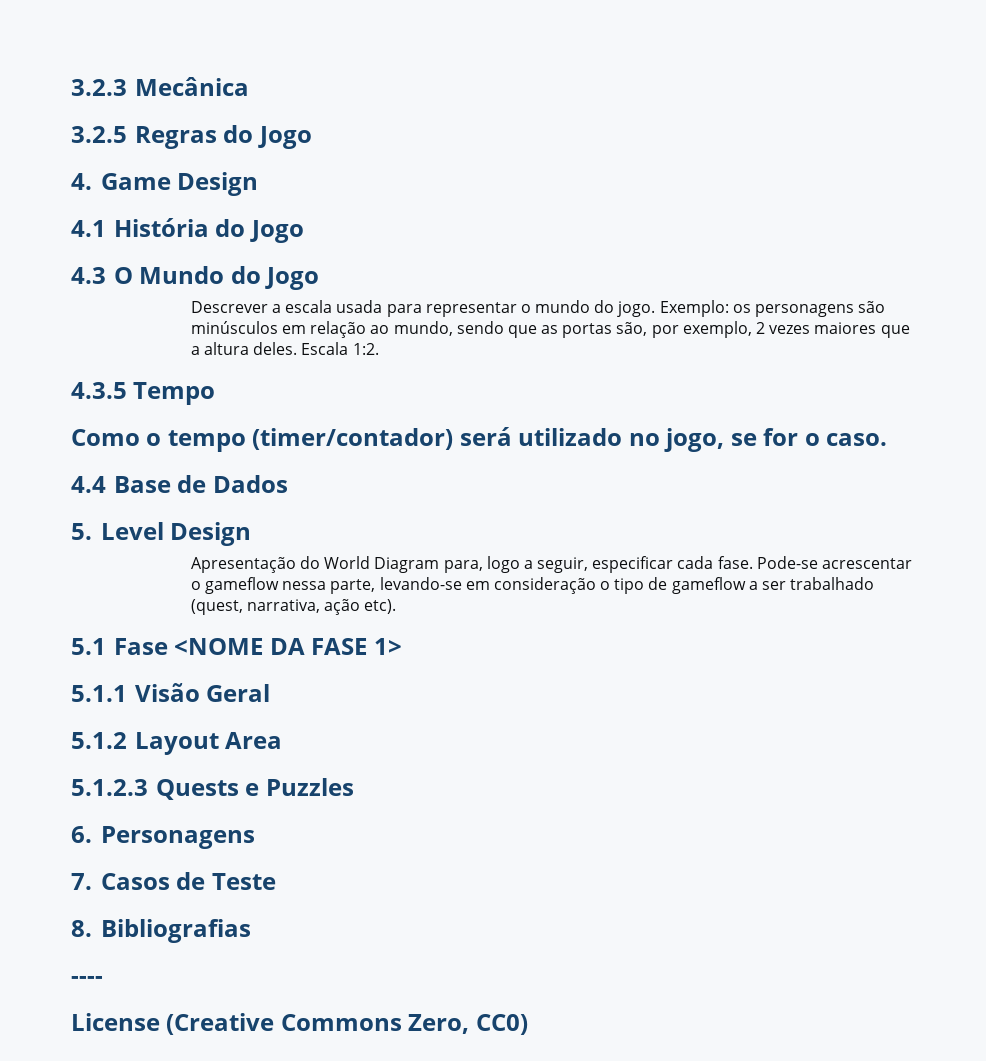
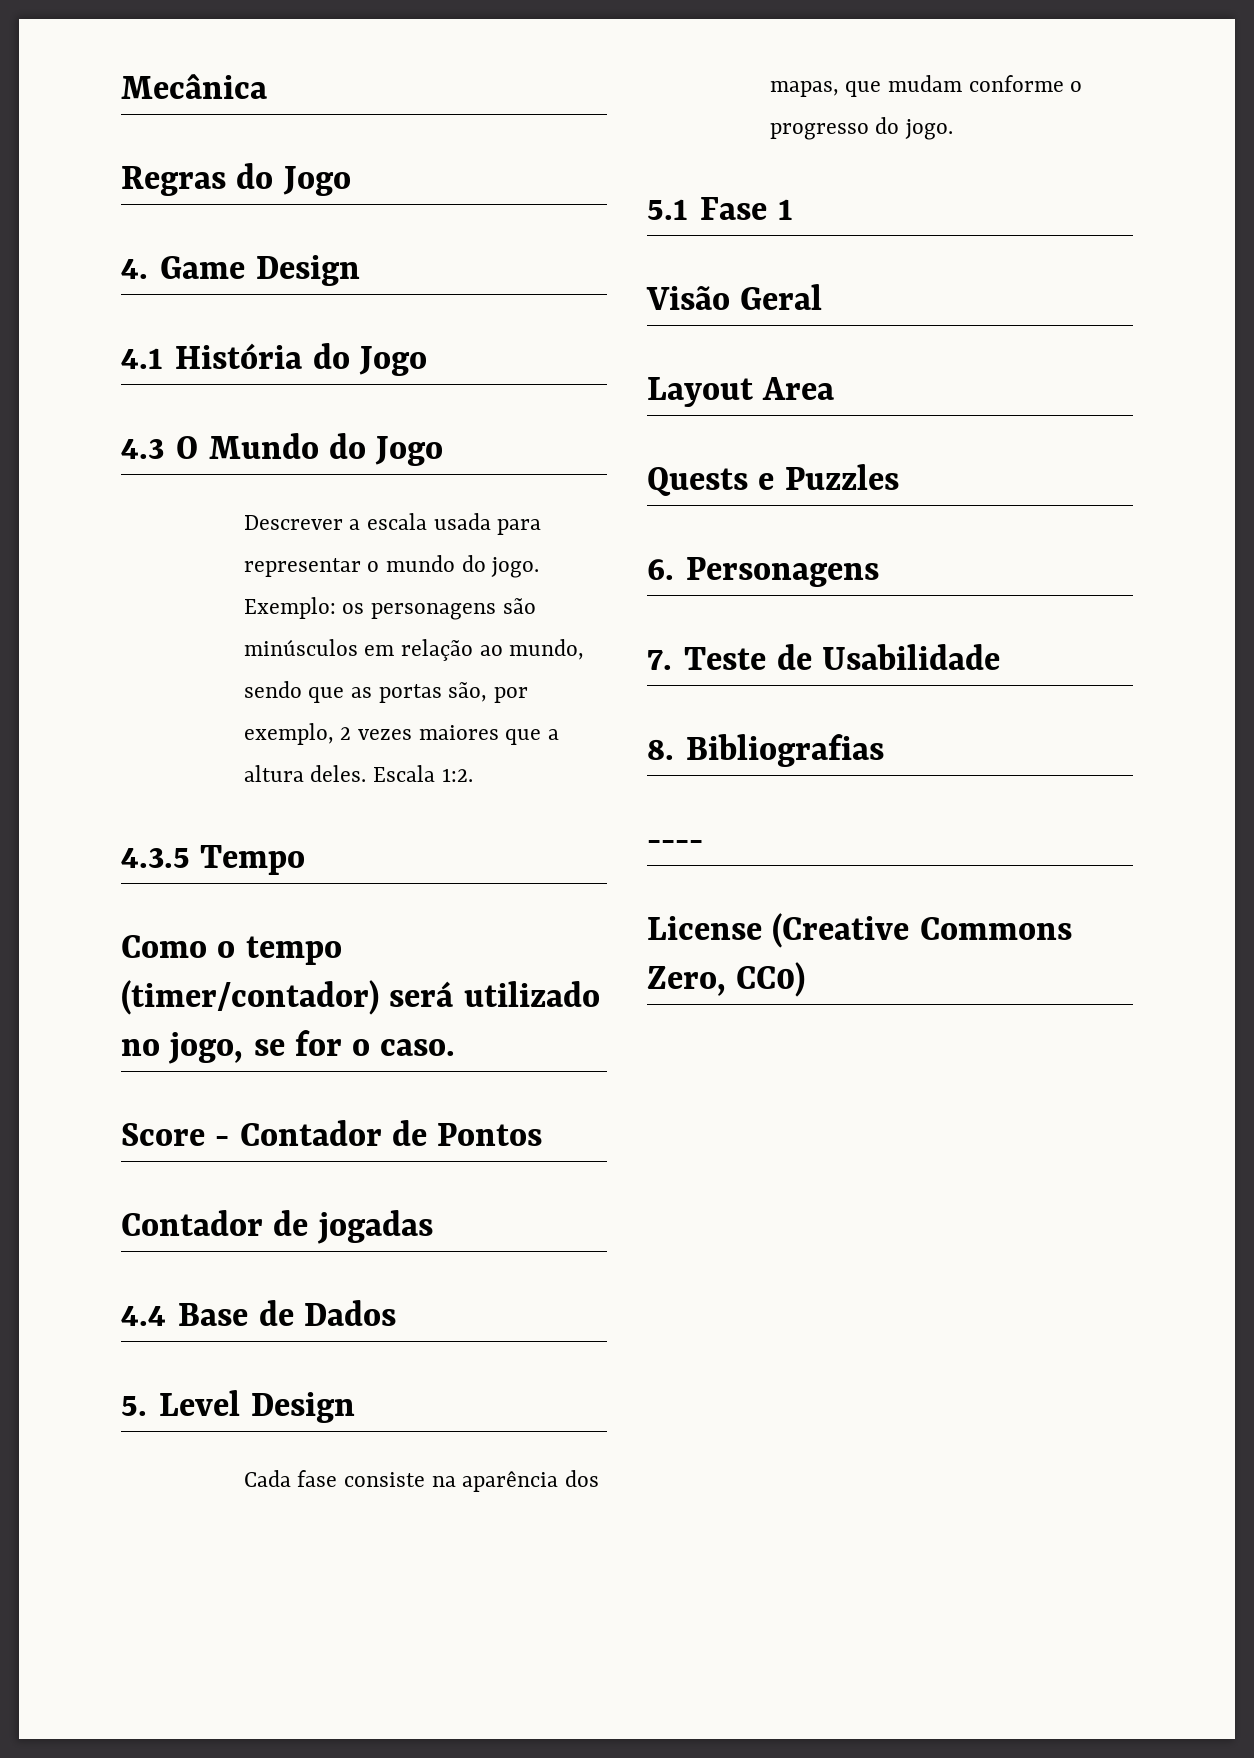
[71,79,127,96] 3.2.3 -> (121, 86) none
[71,126,127,143] 3.2.5 -> (267, 86) none
(888, 439) none -> [121,1120,543,1146] [121,1210,433,1244] // Score - Contador de Pontos // Contador de jogadas
[190,556,913,573] [190,577,875,594] [190,599,397,615] [71,638,402,655] [71,685,127,702] Apresentação do World Diagram para, logo a seguir, especificar cada fase. Pode-se acrescentar o gameflow nessa parte, levando-se em consideração o tipo de gameflow a ser trabalhado (quest, narrativa, ação etc). // 5.1 Fase <NOME DA FASE 1> // 5.1.1 -> [243,1470,599,1492] [769,75,1083,97] [769,117,953,140] [647,197,793,220] Cada fase consiste na aparência dos mapas, que mudam conforme o progresso do jogo. // 5.1 Fase 1 //
[71,732,127,749] 5.1.2 -> (823, 297) none
[71,779,148,796] 5.1.2.3 -> (835, 388) none
[100,872,276,890] Casos de Teste -> [684,644,1000,670] Teste de Usabilidade

